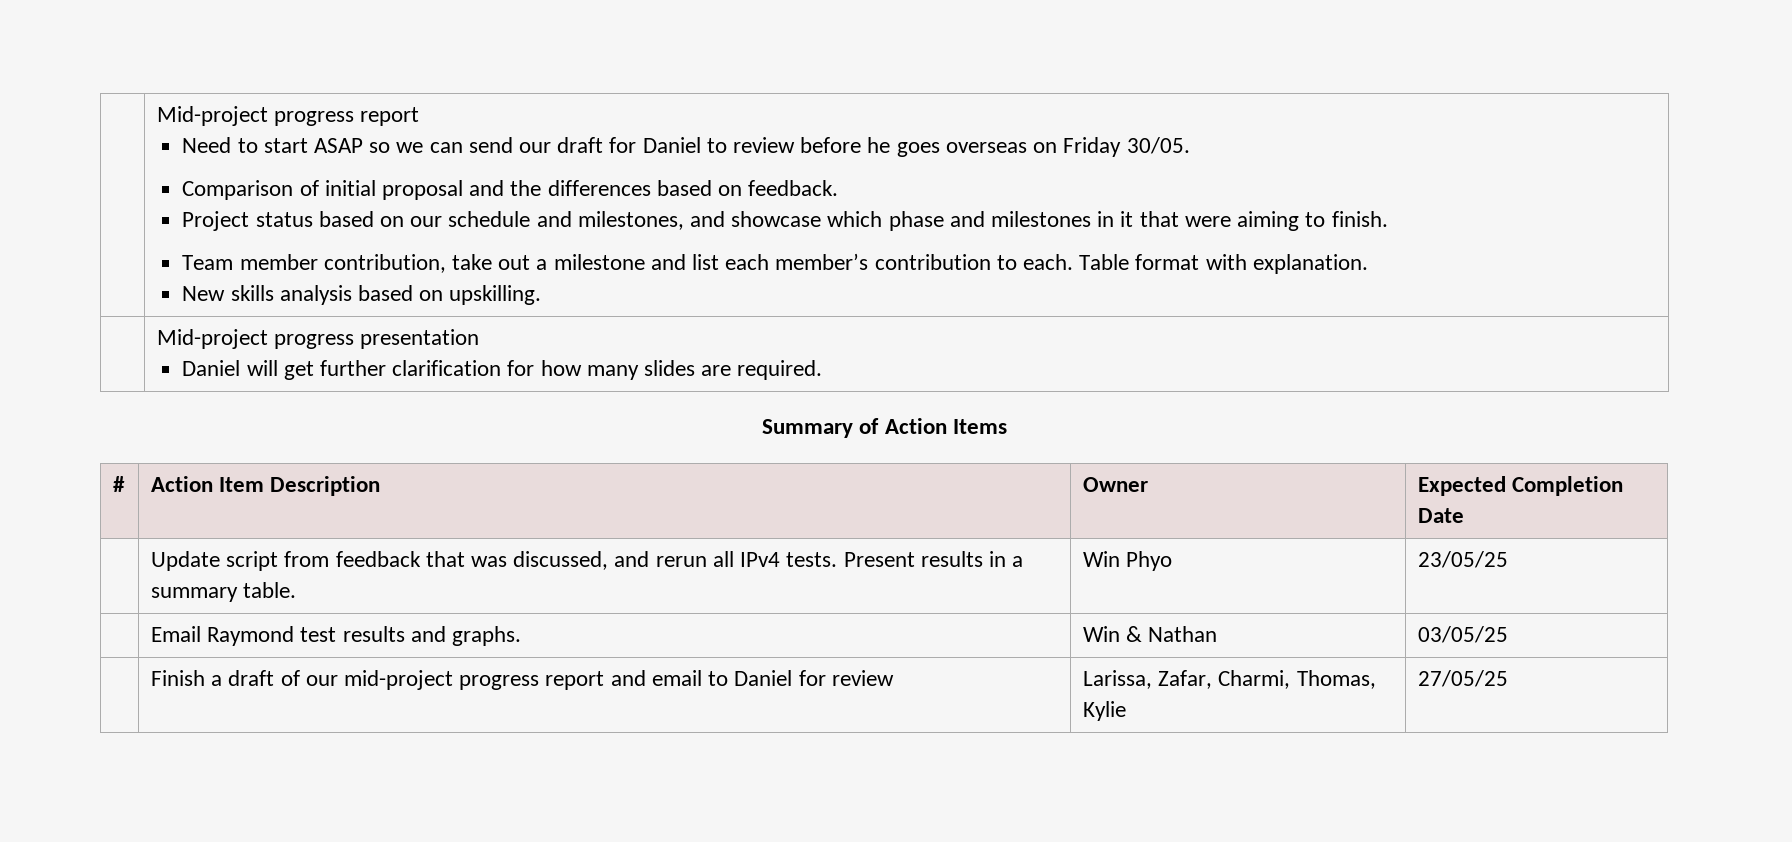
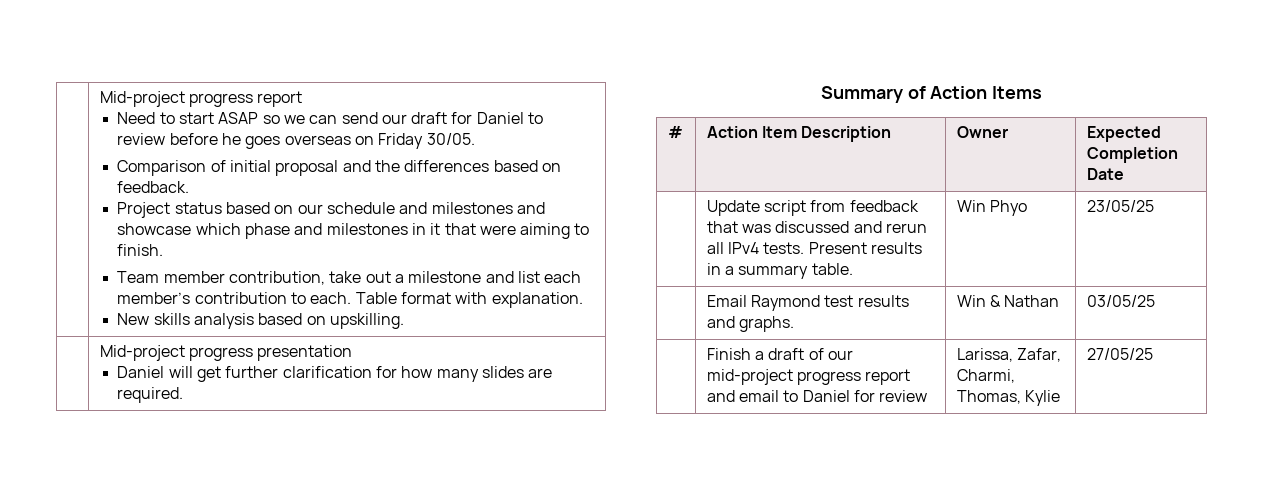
[577,211,684,230] milestones, -> [431,202,513,214] milestones
[513,551,609,570] discussed, -> [775,221,850,233] discussed

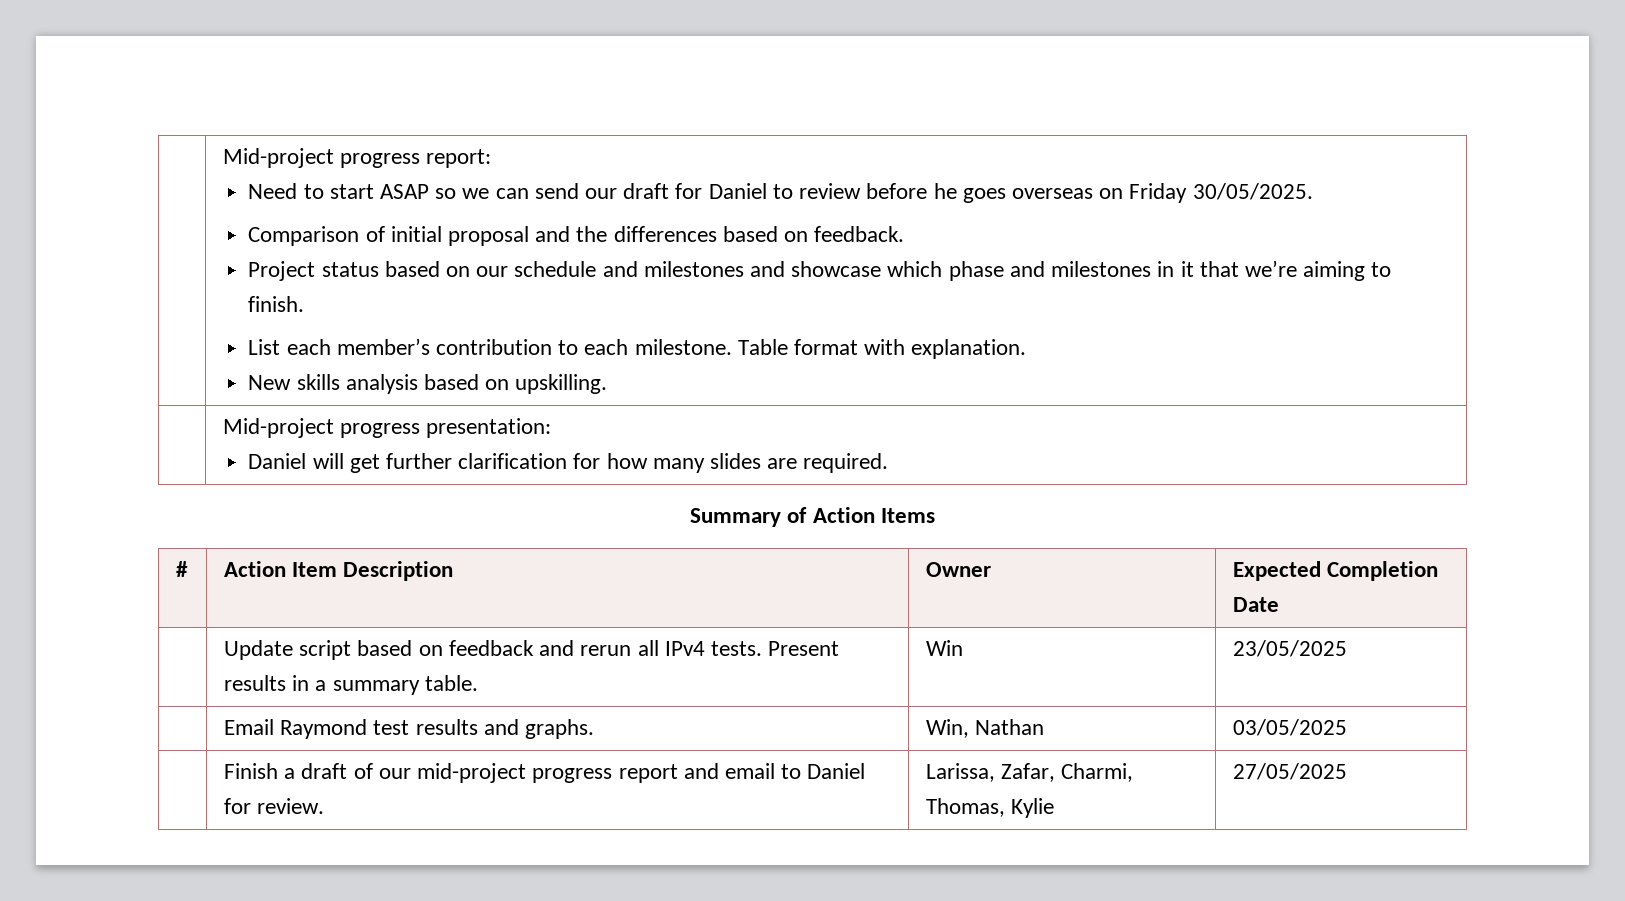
[99,91,303,107] | Mid-project progress report -> [223,148,492,168] | Mid-project progress report:
[426,133,475,145] 30/05. -> [1192,183,1313,200] 30/05/2025.
[479,225,516,235] were -> [1244,260,1297,277] we’re
[117,271,540,285] Team member contribution, take out a milestone and list -> [248,339,281,355] List
[310,292,352,304] each. -> [584,339,732,355] each milestone.
[257,345,353,361] presentation -> [426,418,552,438] presentation:
[810,200,919,212] [706,221,850,233] from feedback that was discussed -> [357,640,534,656] based on feedback
[989,200,1027,216] [1086,200,1154,212] Phyo | 23/05/25 -> [1233,640,1348,657] | 23/05/2025
[956,295,1001,307] Win & -> [926,719,970,738] Win,
[1086,295,1155,307] 03/05/25 -> [1233,719,1348,736] 03/05/2025
[879,390,928,402] review -> [257,798,325,814] review.
[1086,348,1153,360] 27/05/25 -> [1233,763,1348,780] 27/05/2025

